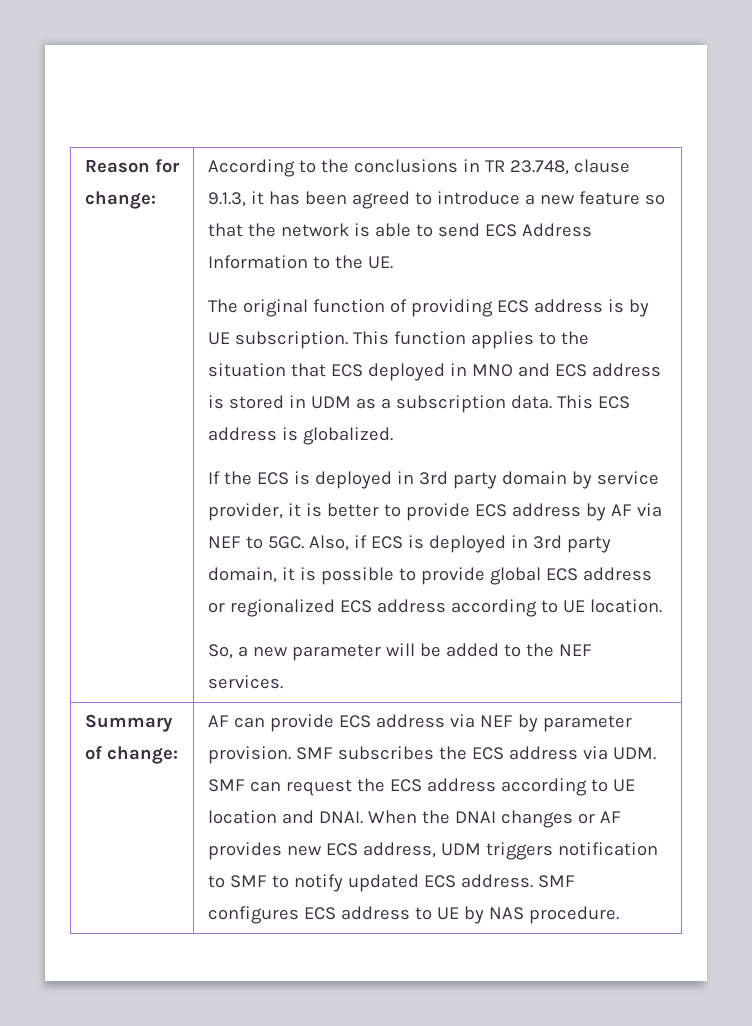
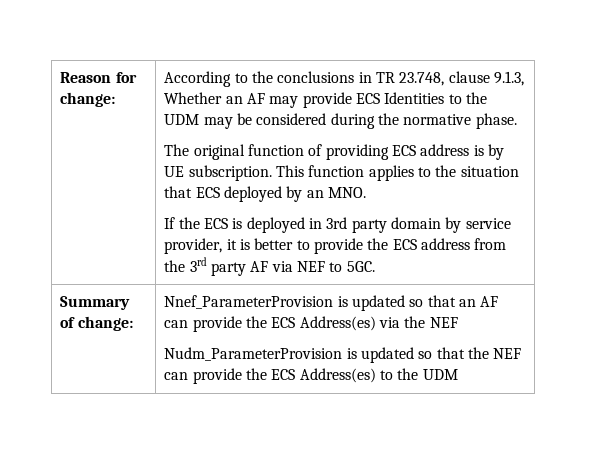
[250,191,665,209] [207,223,592,237] [207,255,393,269] it has been agreed to introduce a new feature so that the network is able to send ECS Address Information to the UE. -> [164,92,487,108] [164,113,517,129] Whether an AF may provide ECS Identities to the UDM may be considered during the normative phase.
[449,363,661,377] [207,395,630,413] [207,427,393,445] in MNO and ECS address is stored in UDM as a subscription data. This ECS address is globalized. -> [286,186,366,202] by an MNO.
[474,503,606,521] ECS address by -> [367,238,507,250] [164,257,246,276] the ECS address from the 3rd party
[308,535,611,553] [207,567,652,585] [207,599,662,617] [207,643,592,661] [207,675,283,689] [84,714,173,732] [84,746,178,764] [207,714,632,732] [207,746,656,764] [207,778,635,796] [207,810,621,828] [207,842,658,860] [207,874,575,892] [207,906,619,924] Also, if ECS is deployed in 3rd party domain, it is possible to provide global ECS address or regionalized ECS address according to UE location. // So, a new parameter will be added to the NEF services. // Summary of change: | AF can provide ECS address via NEF by parameter provision. SMF subscribes the ECS address via UDM. SMF can request the ECS address according to UE location and DNAI. When the DNAI changes or AF provides new ECS address, UDM triggers notification to SMF to notify updated ECS address. SMF configures ECS address to UE by NAS procedure. -> [60,296,131,310] [60,316,133,331] [164,295,499,311] [164,316,458,332] [164,347,522,363] [164,368,458,384] // Summary of change: | Nnef_ParameterProvision is updated so that an AF can provide the ECS Address(es) via the NEF // Nudm_ParameterProvision is updated so that the NEF can provide the ECS Address(es) to the UDM

